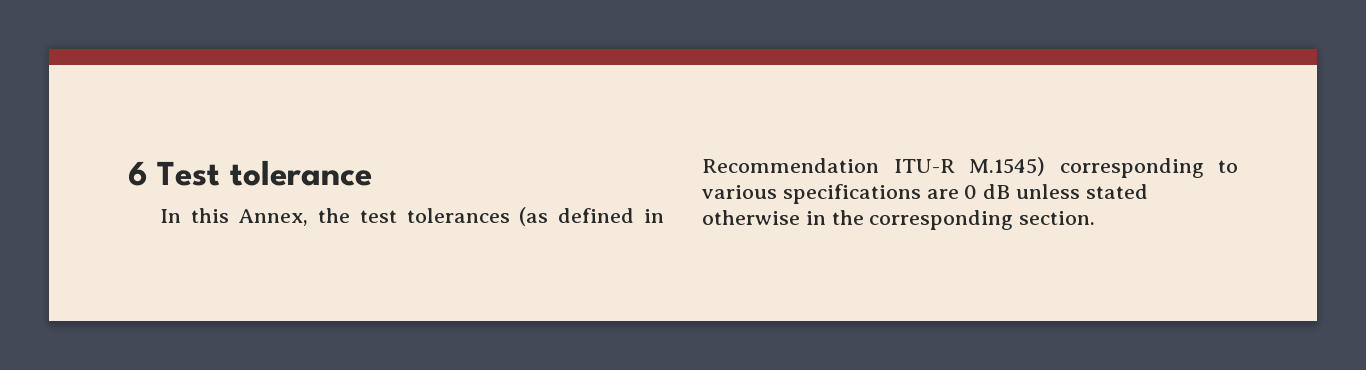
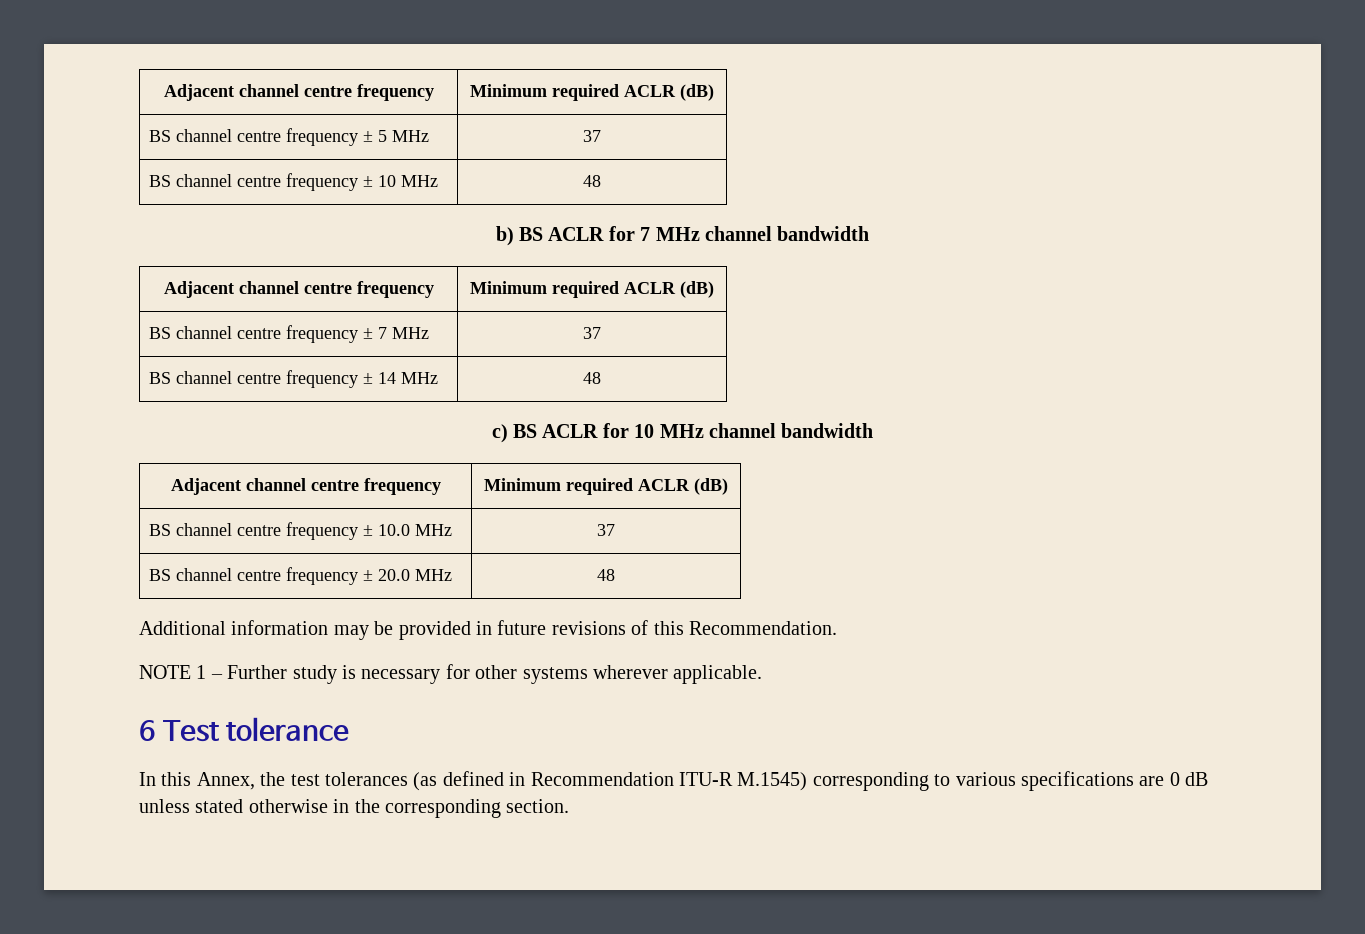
(128, 173) none -> [163,84,434,101] [470,84,714,101] [149,128,430,146] [583,130,601,142] [149,173,439,191] [583,175,601,187] [495,226,870,246] [163,281,434,298] [470,281,714,298] [149,325,430,343] [583,327,601,339] [149,370,439,388] [583,372,601,384] [491,423,874,443] [170,478,441,495] [484,478,728,495] [149,522,453,540] [597,524,615,536] [149,567,453,585] [597,569,615,581] [139,620,837,640] [139,664,763,684] Adjacent channel centre frequency | Minimum required ACLR (dB) // BS channel centre frequency ± 5 MHz | 37 // BS channel centre frequency ± 10 MHz | 48 // b) BS ACLR for 7 MHz channel bandwidth // Adjacent channel centre frequency | Minimum required ACLR (dB) // BS channel centre frequency ± 7 MHz | 37 // BS channel centre frequency ± 14 MHz | 48 // c) BS ACLR for 10 MHz channel bandwidth // Adjacent channel centre frequency | Minimum required ACLR (dB) // BS channel centre frequency ± 10.0 MHz | 37 // BS channel centre frequency ± 20.0 MHz | 48 // Additional information may be provided in future revisions of this Recommendation. // NOTE 1 – Further study is necessary for other systems wherever applicable. //

